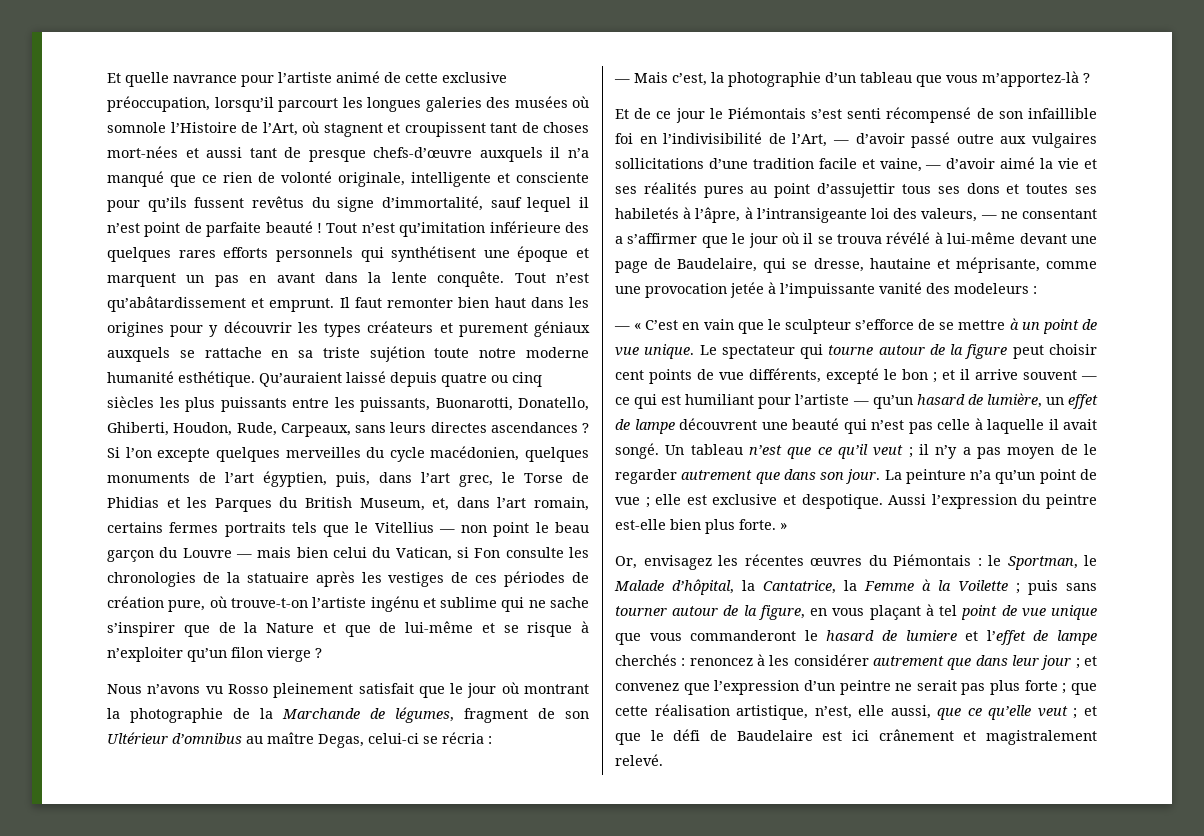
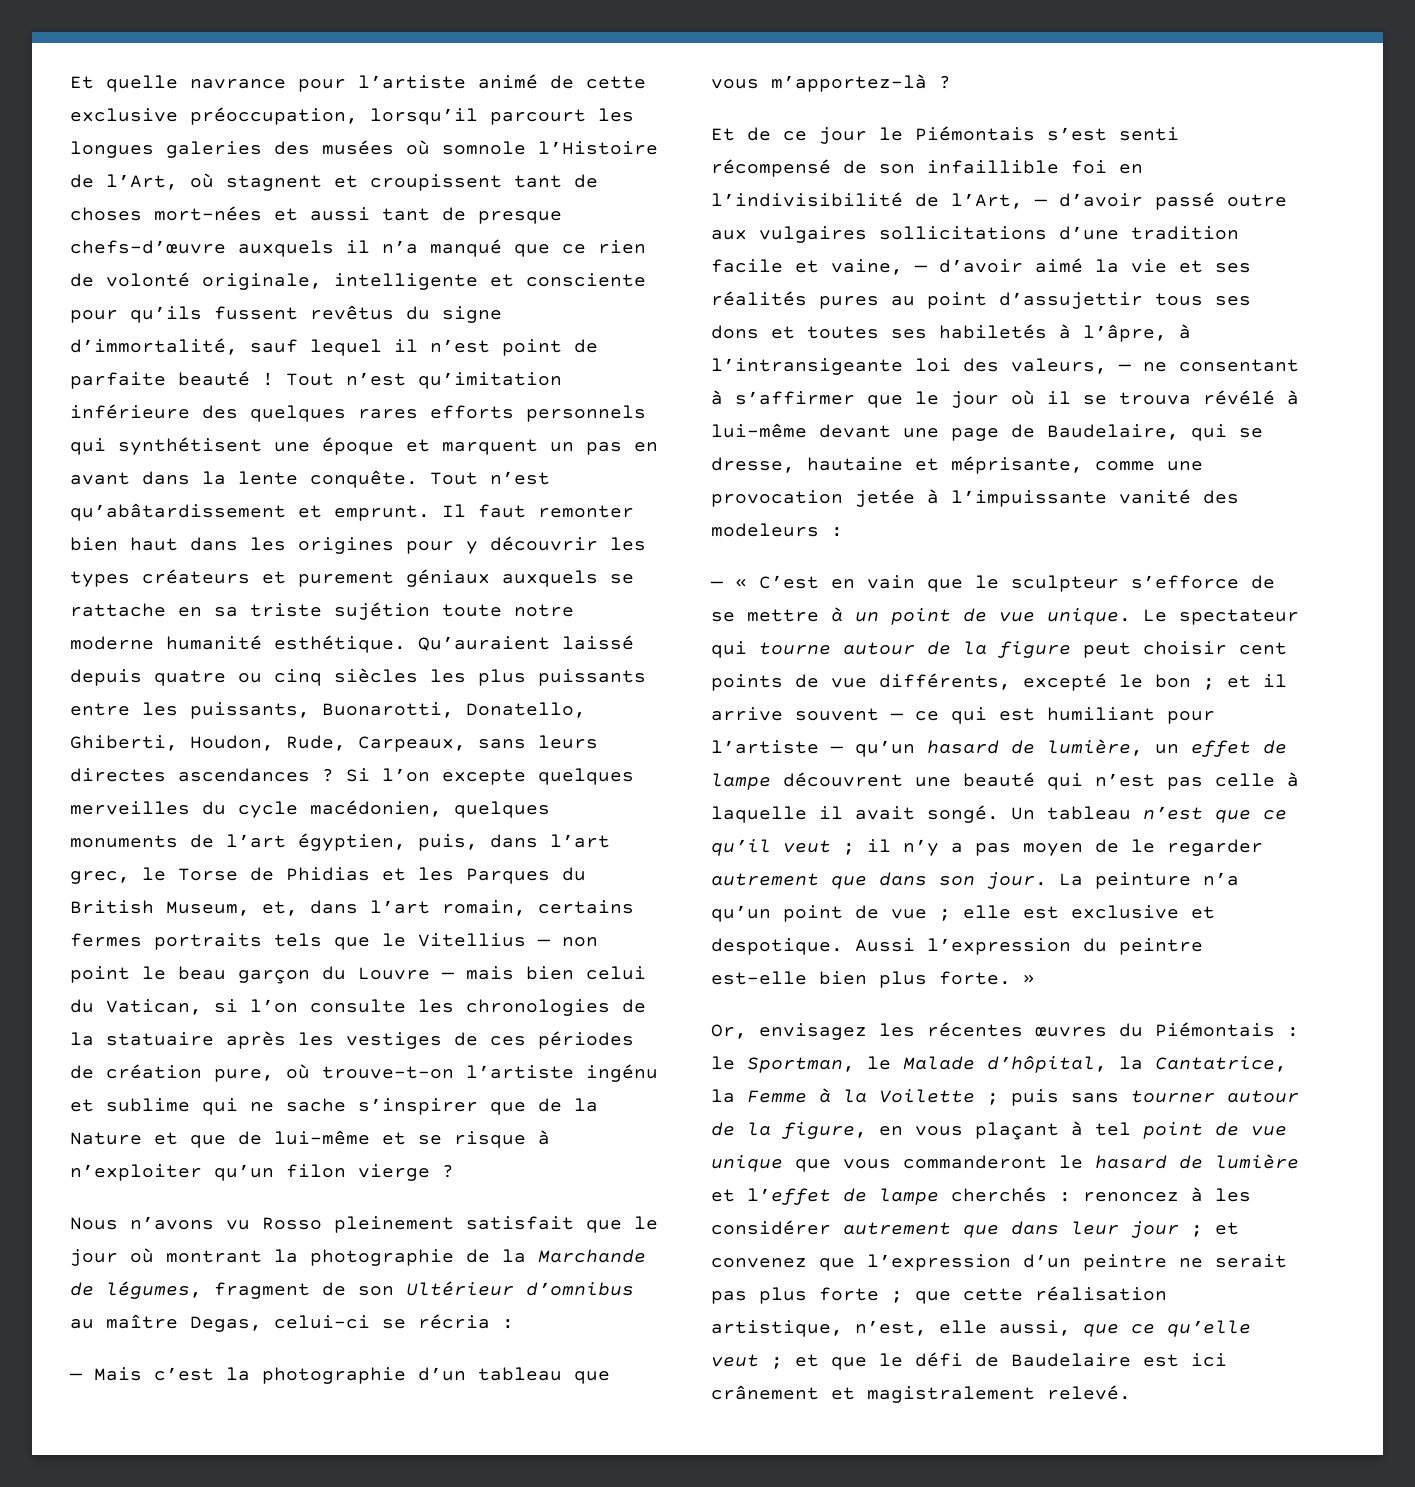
[474,548,501,558] Fon -> [250,999,298,1013] l’on
[672,73,707,86] c’est, -> [154,1367,214,1381] c’est
[615,236,623,244] a -> [711,390,723,405] à
[905,630,957,641] lumiere -> [1215,1154,1299,1169] lumière

